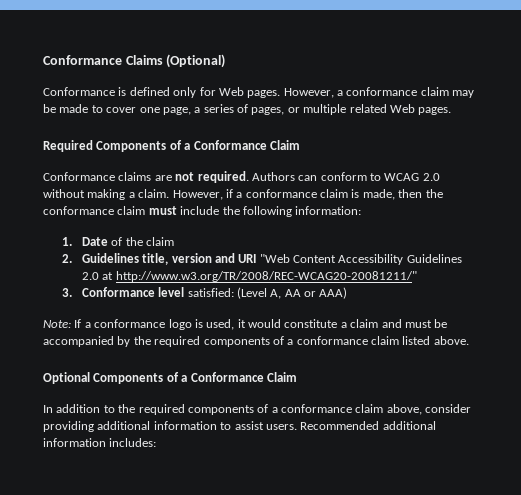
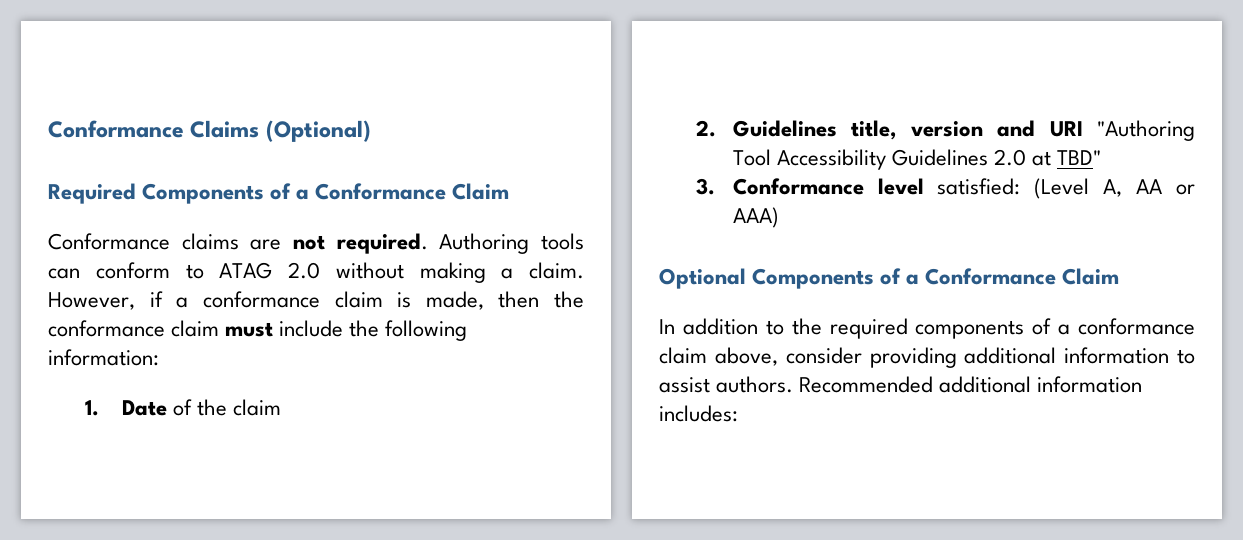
[43,87,475,98] [43,104,452,115] // Conformance is defined only for Web pages. However, a conformance claim may be made to cover one page, a series of pages, or multiple related Web pages. -> (371, 131) none
[251,172,295,181] Authors -> [439,233,584,254] Authoring tools
[384,173,420,181] WCAG -> [219,262,273,279] ATAG
[259,254,337,263] "Web Content -> [1097,120,1195,141] [732,149,771,166] "Authoring Tool
[115,271,417,282] http://www.w3.org/TR/2008/REC-WCAG20-20081211/" -> [1057,150,1102,165] TBD"
[43,319,448,330] [43,336,469,347] // Note: If a conformance logo is used, it would constitute a claim and must be accompanied by the required components of a conformance claim listed above. -> (779, 217) none
[265,424,297,430] users. -> [716,376,794,393] authors.

